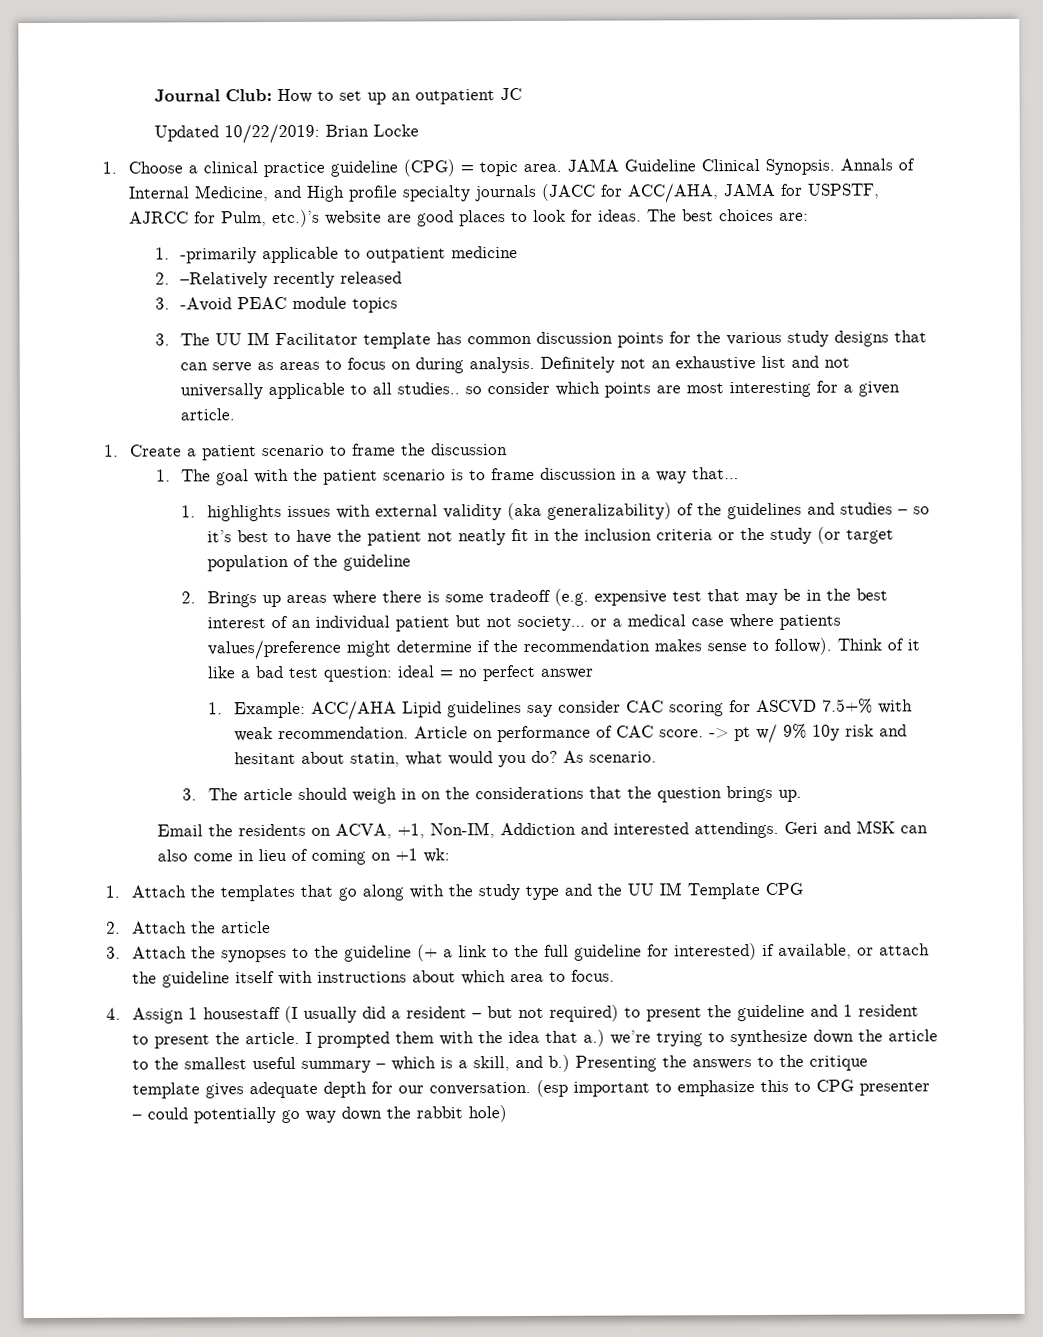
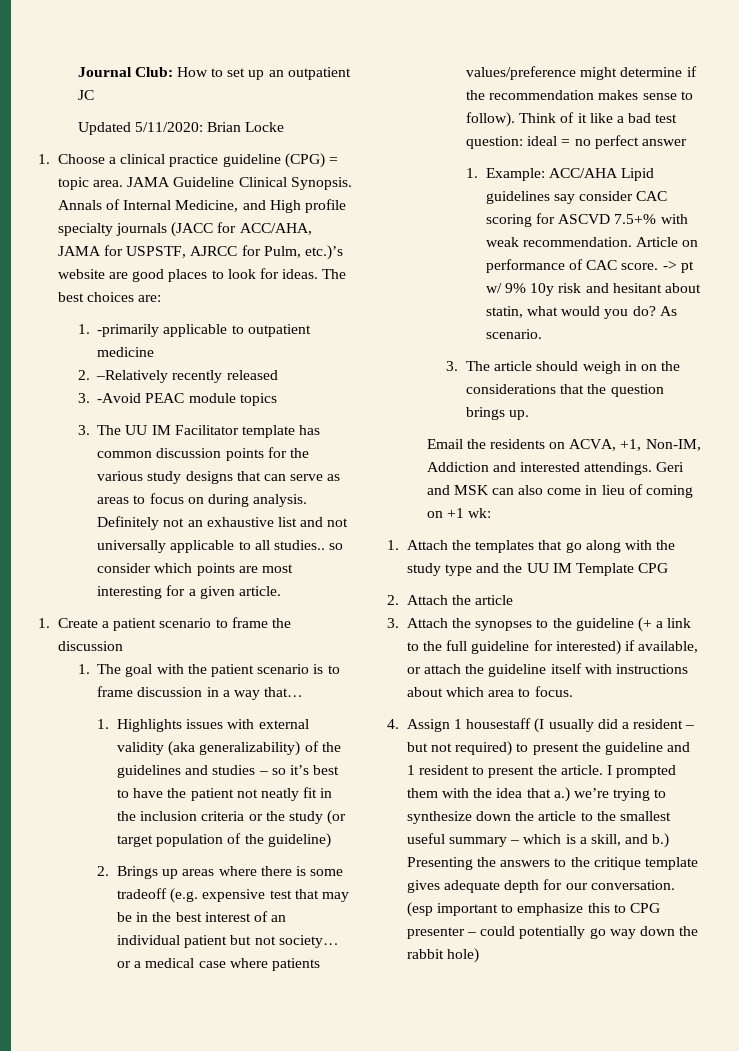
[223,123,320,144] 10/22/2019: -> [134,122,203,132] 5/11/2020:
[207,505,283,522] highlights -> [117,719,183,732] Highlights
[343,554,412,571] guideline -> [267,833,331,848] guideline)

